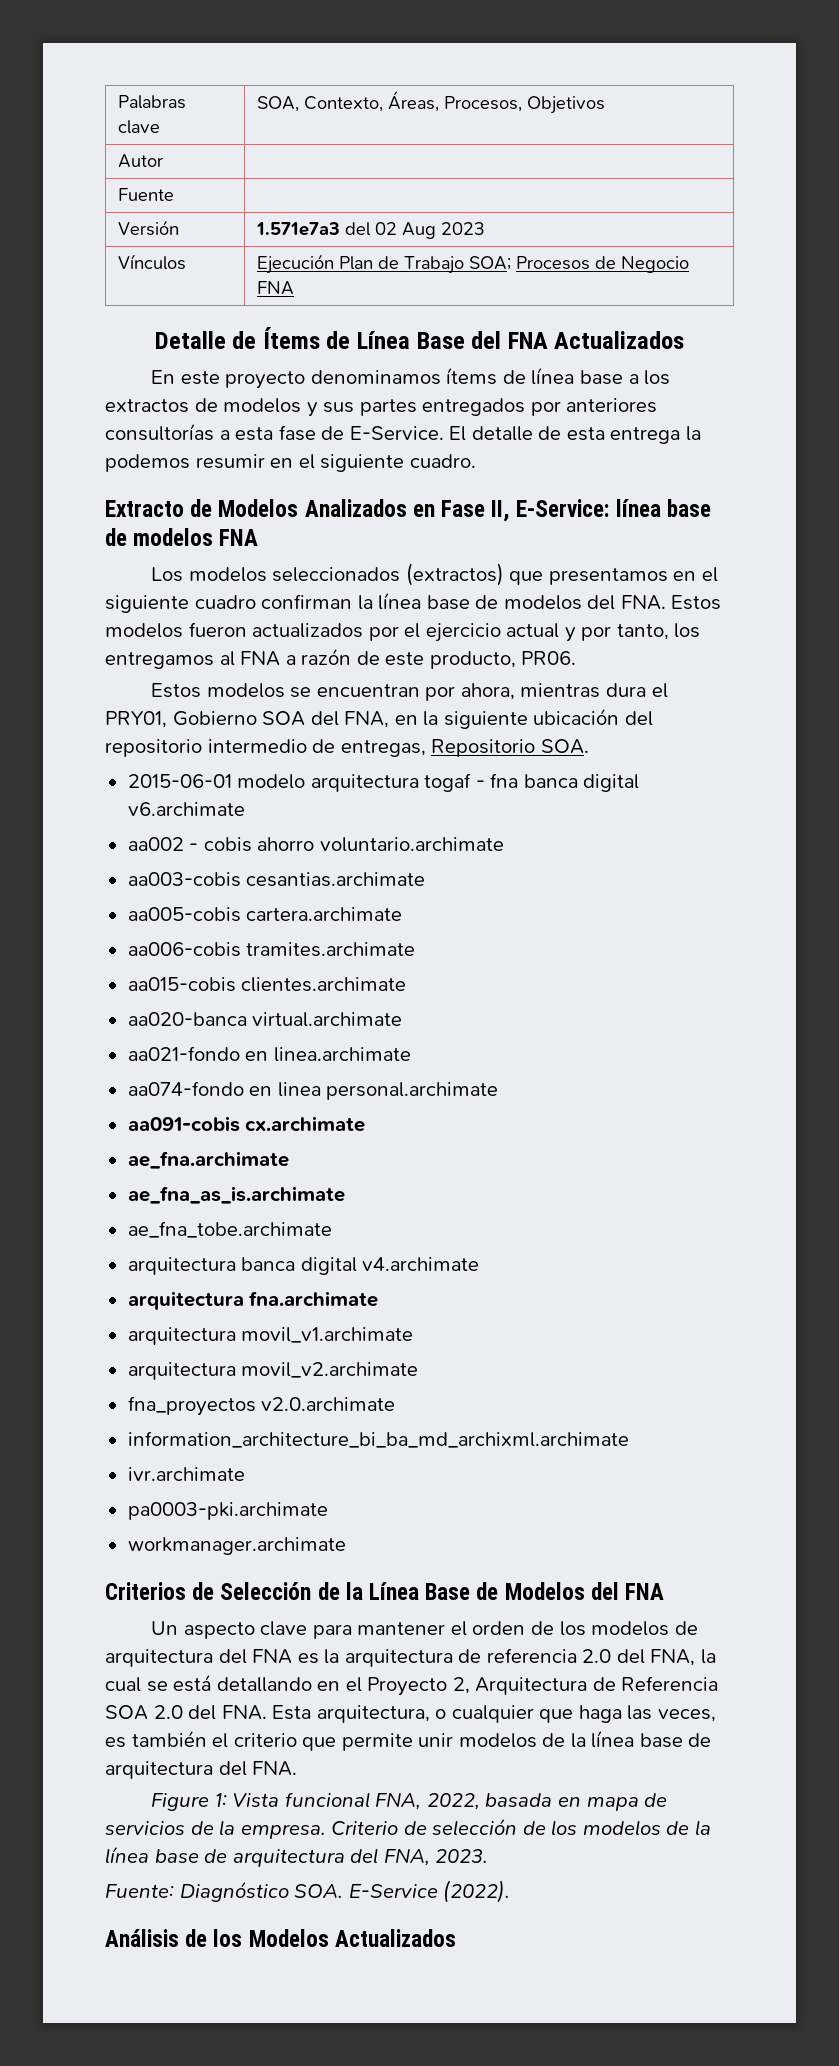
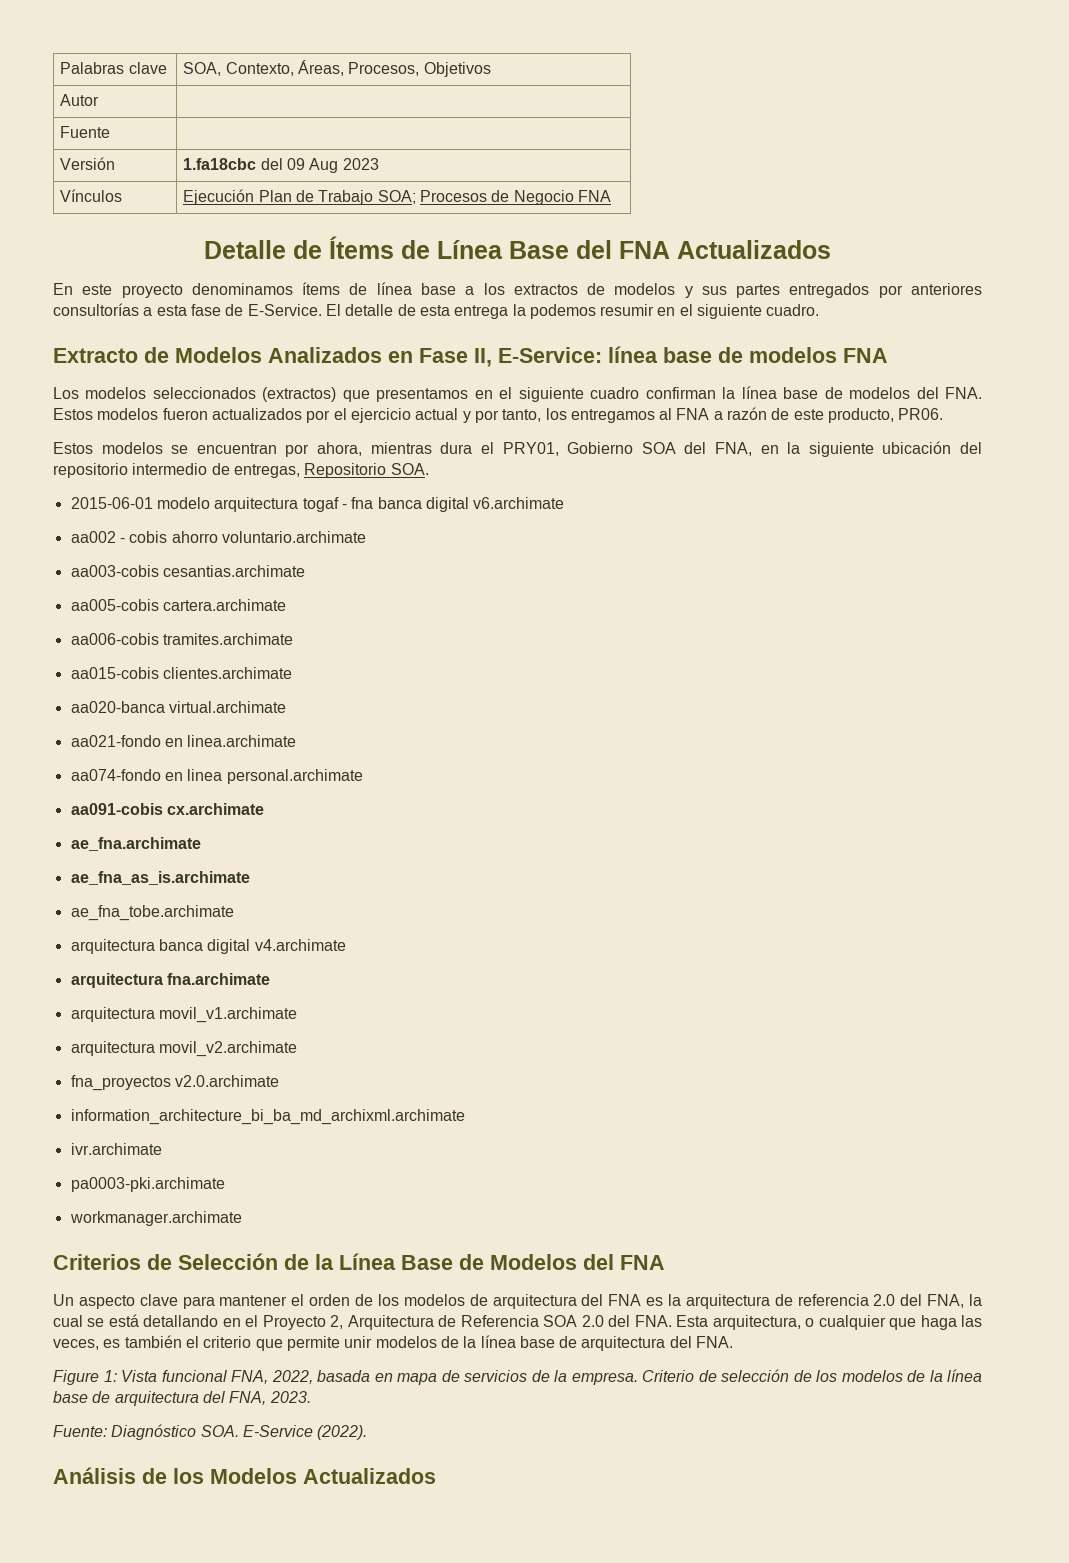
[255,222,397,236] 1.571e7a3 del 02 -> [183,158,306,170] 1.fa18cbc del 09

